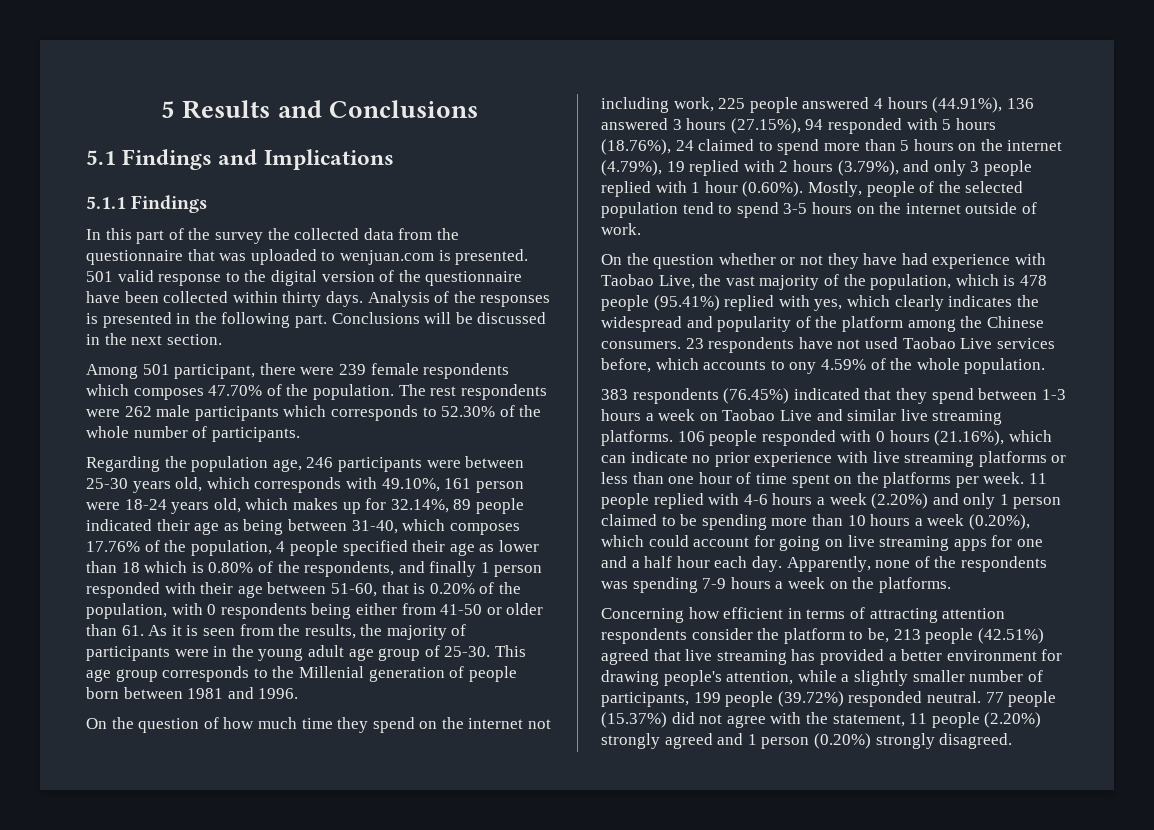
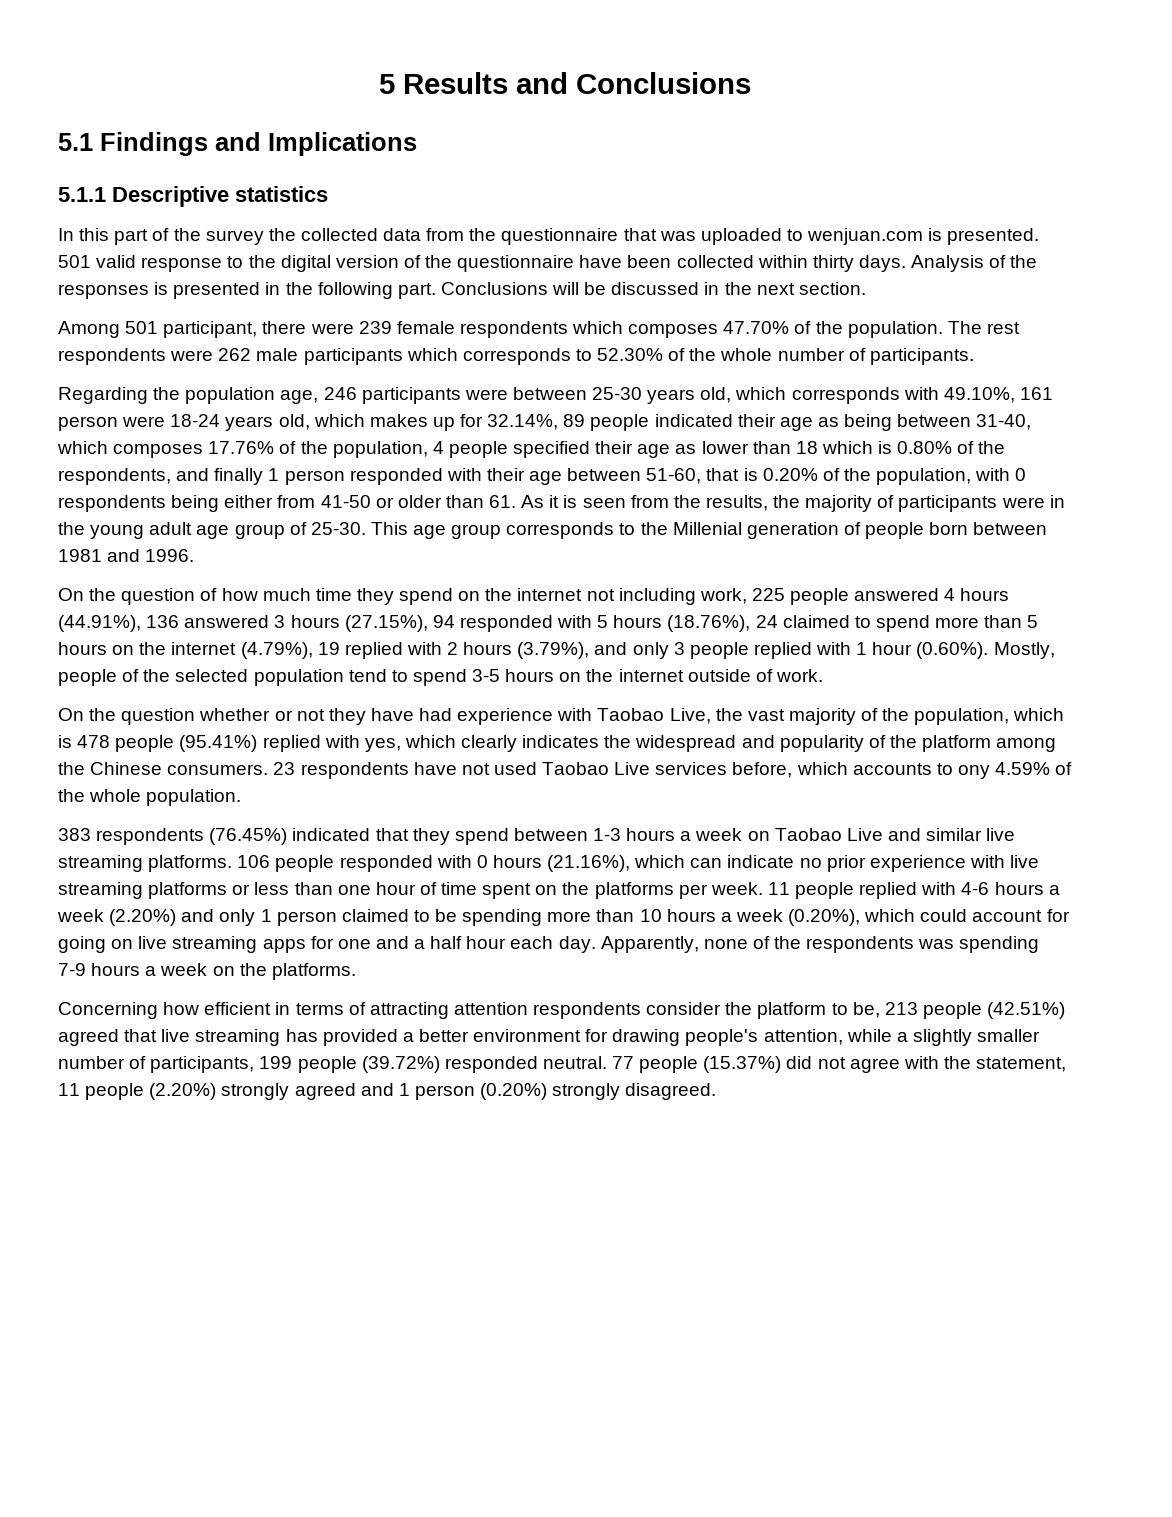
[131,195,208,213] Findings -> [112,186,328,207] Descriptive statistics

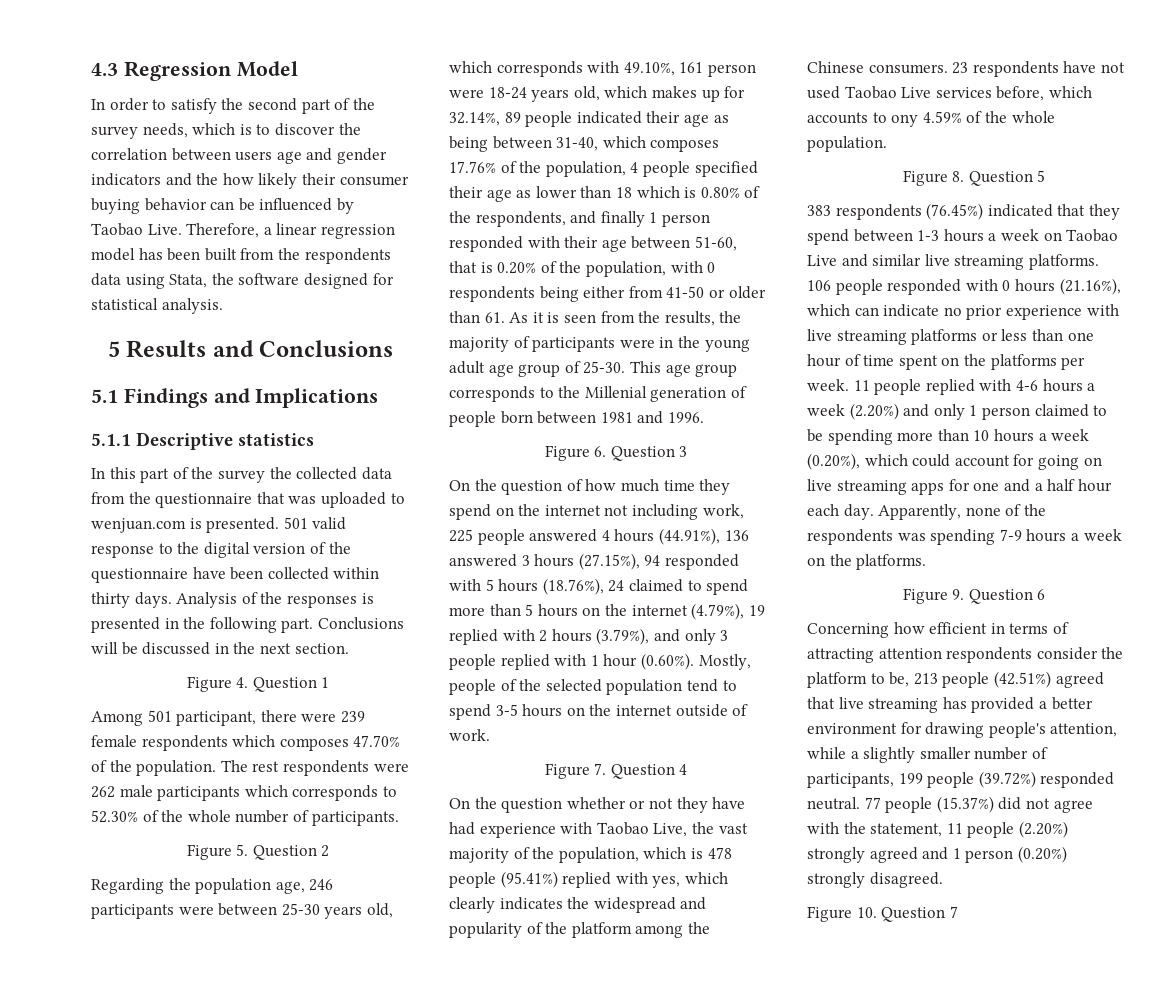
(379, 84) none -> [91,61,298,81] [91,98,375,114] [91,123,361,139] [91,148,387,164] [91,173,409,189] [91,198,354,214] [91,223,395,239] [91,248,391,264] [91,273,394,289] [91,298,223,314] 4.3 Regression Model // In order to satisfy the second part of the survey needs, which is to discover the correlation between users age and gender indicators and the how likely their consumer buying behavior can be influenced by Taobao Live. Therefore, a linear regression model has been built from the respondents data using Stata, the software designed for statistical analysis. //
(866, 288) none -> [186,676,330,692] // Figure 4. Question 1
(974, 356) none -> [186,844,330,860] // Figure 5. Question 2
(195, 555) none -> [544,445,688,461] // Figure 6. Question 3
(823, 675) none -> [544,763,688,779] // Figure 7. Question 4
(242, 797) none -> [902,170,1046,186] // Figure 8. Question 5
(356, 971) none -> [902,588,1046,604] // Figure 9. Question 6
(717, 1091) none -> [807,906,958,922] // Figure 10. Question 7

